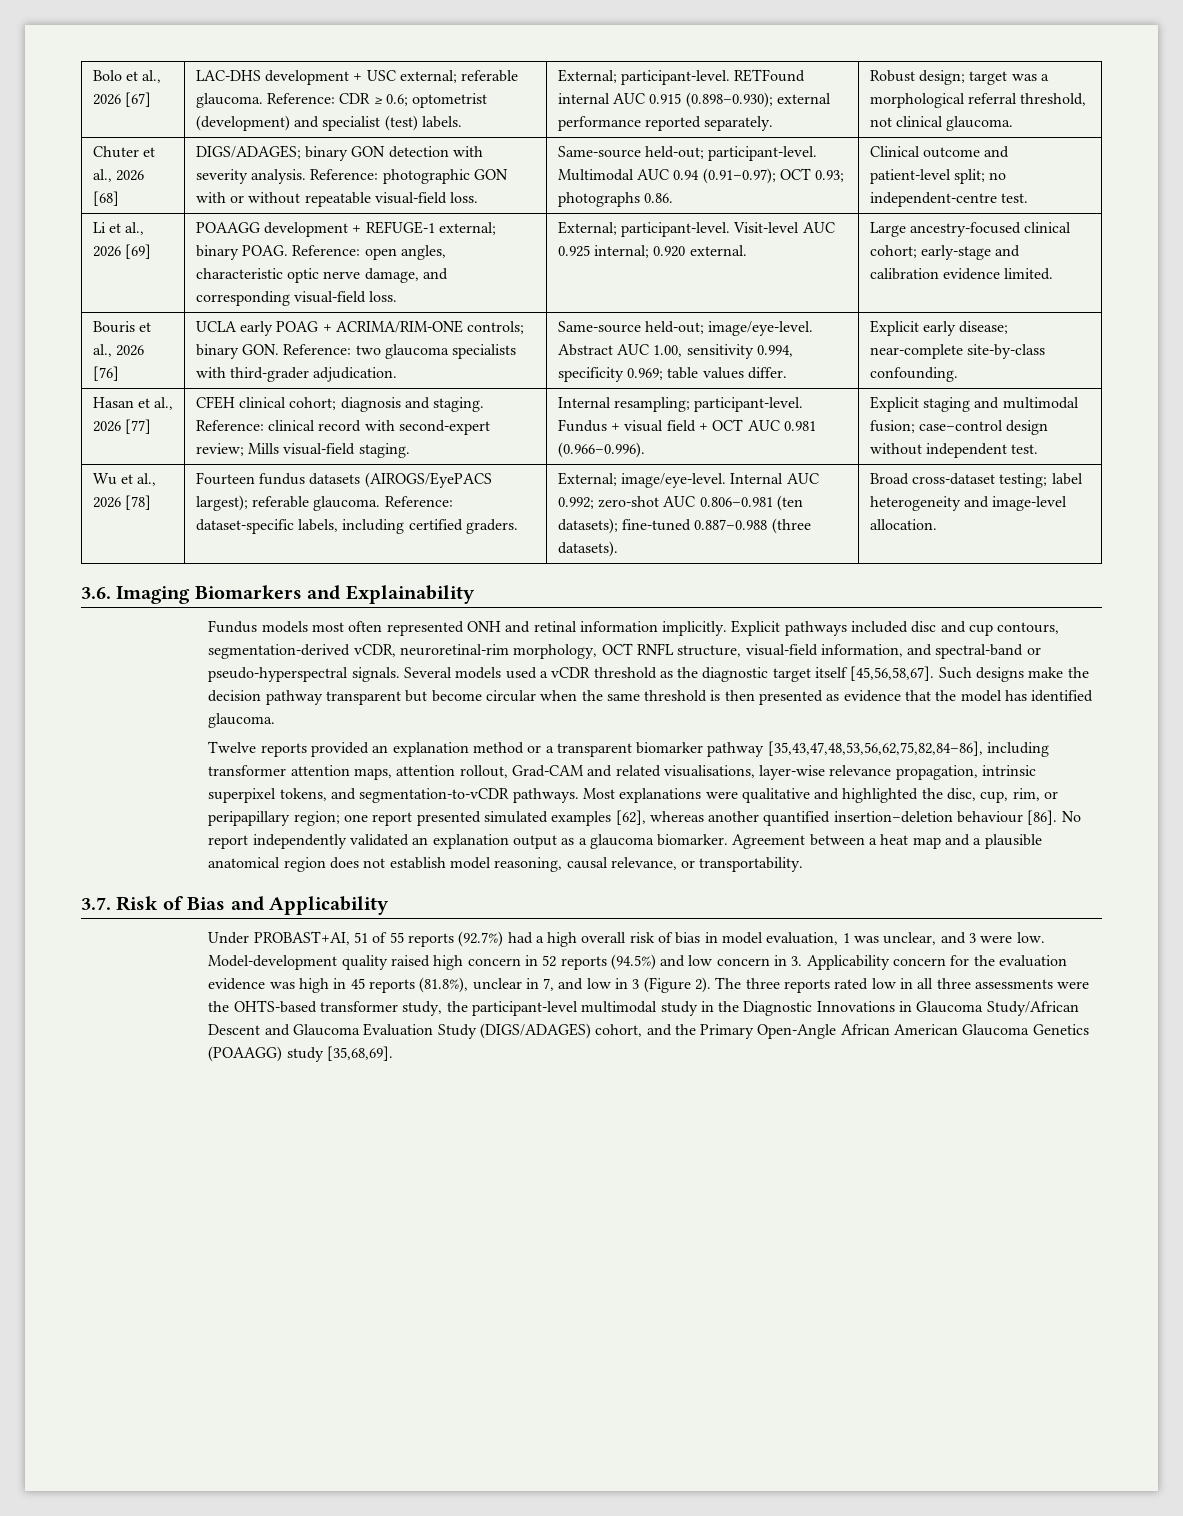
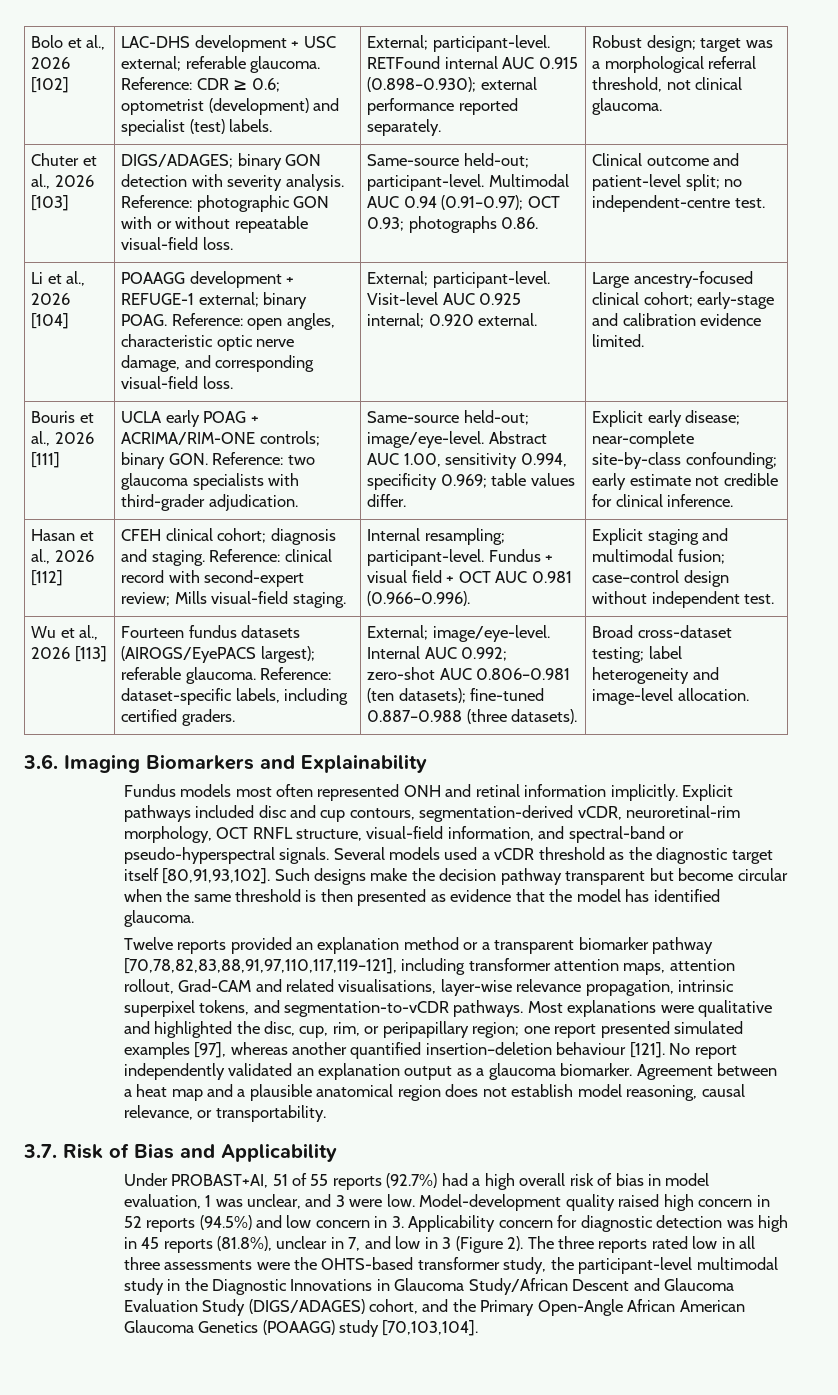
[124,92,151,107] [67] -> [31,77,70,93] [102]
[92,191,119,206] [68] -> [31,195,70,211] [103]
[124,244,151,259] [69] -> [31,313,70,329] [104]
[92,366,119,381] [76] -> [31,452,61,468] [111]
[869,367,958,382] confounding. -> [685,452,777,469] [592,473,778,490] [592,494,734,507] confounding; early estimate not credible for clinical inference.
[124,419,151,434] [77] -> [31,570,64,586] [112]
[124,495,151,510] [78] -> [74,646,107,662] [113]
[850,666,935,681] [45,56,58,67]. -> [162,868,271,884] [80,91,93,102].
[767,741,983,756] [35,43,47,48,53,56,62,75,82,84–86], -> [123,958,397,974] [70,78,82,83,88,91,97,110,117,119–121],
[615,810,646,825] [62], -> [194,1042,227,1058] [97],
[1027,810,1058,825] [86]. -> [629,1042,665,1058] [121].
[973,955,1068,967] [208,978,266,990] the evaluation evidence -> [580,1215,723,1232] diagnostic detection
[326,1046,393,1061] [35,68,69]. -> [382,1320,479,1336] [70,103,104].

